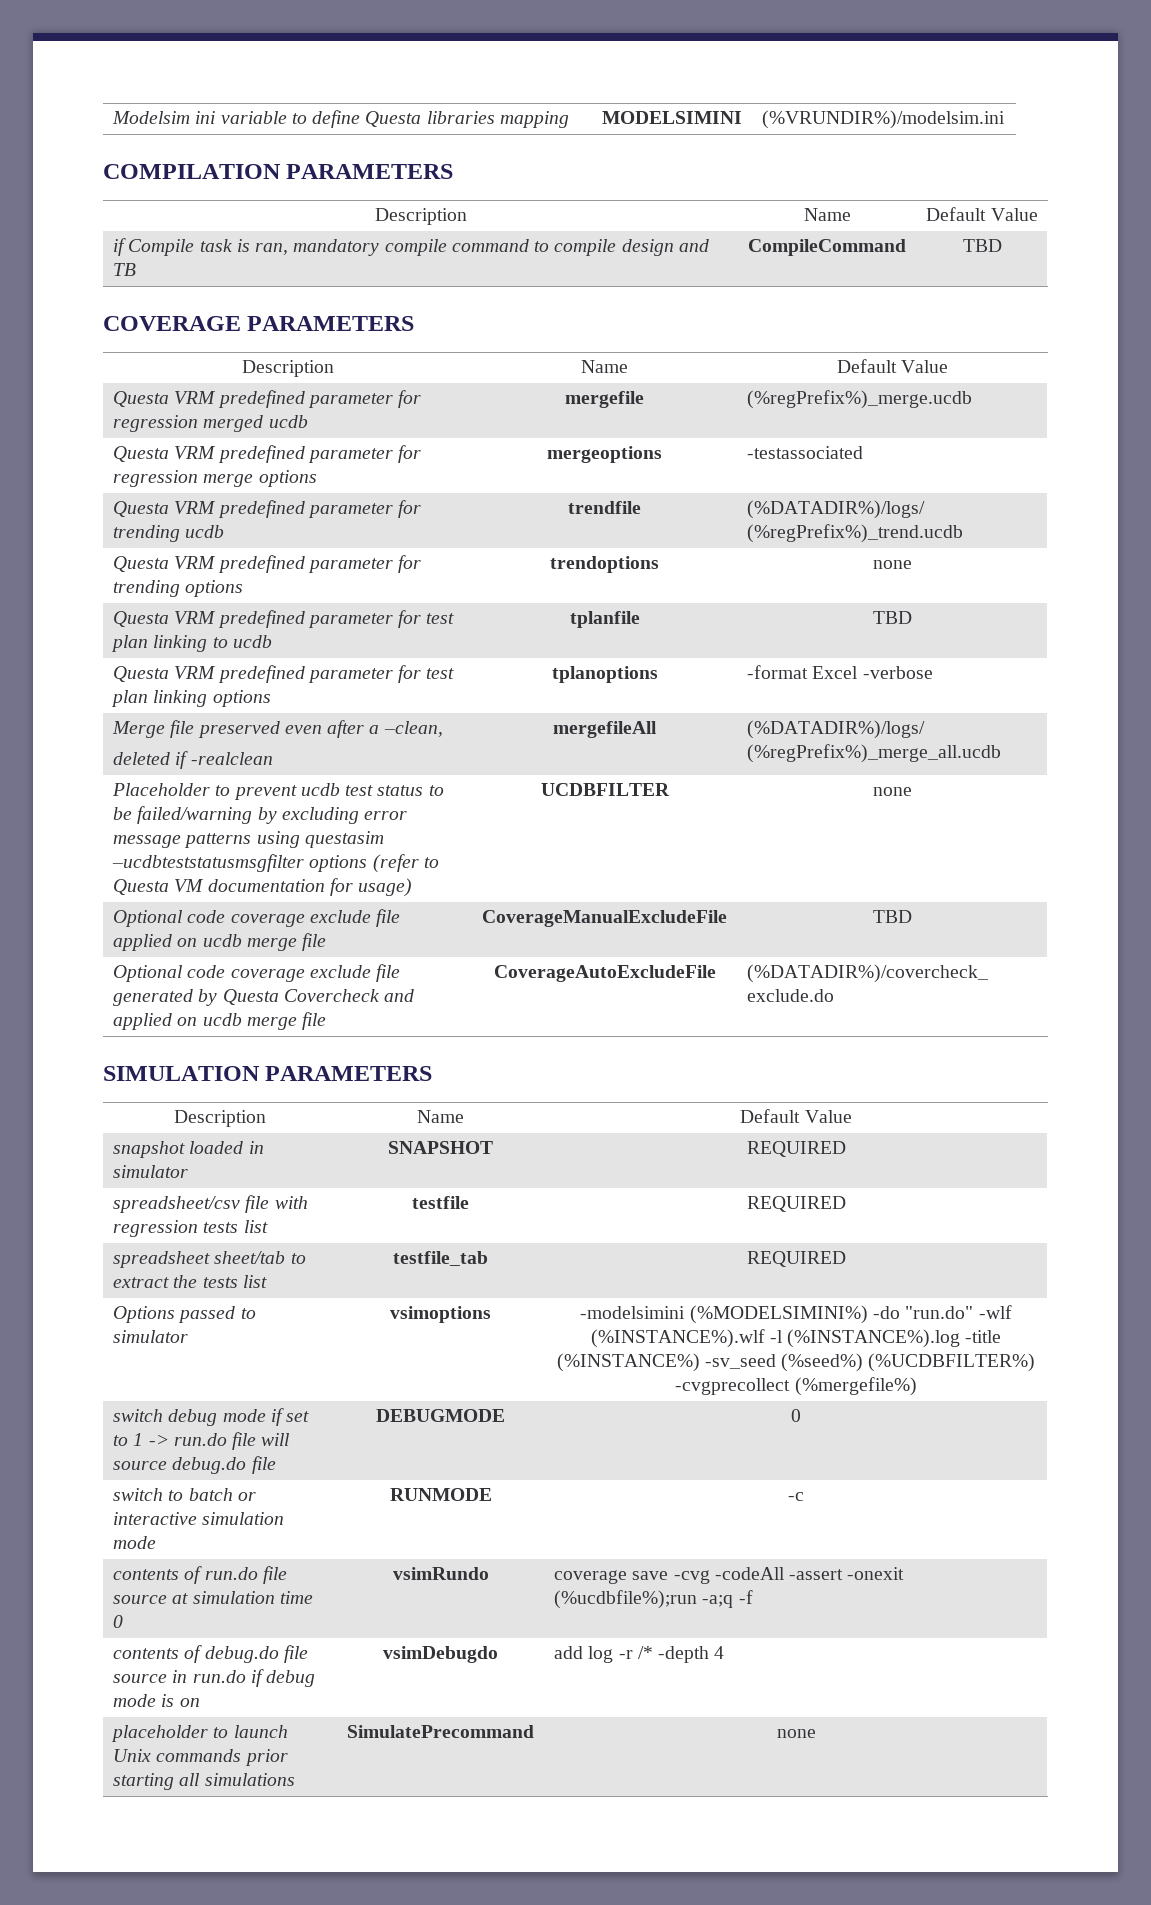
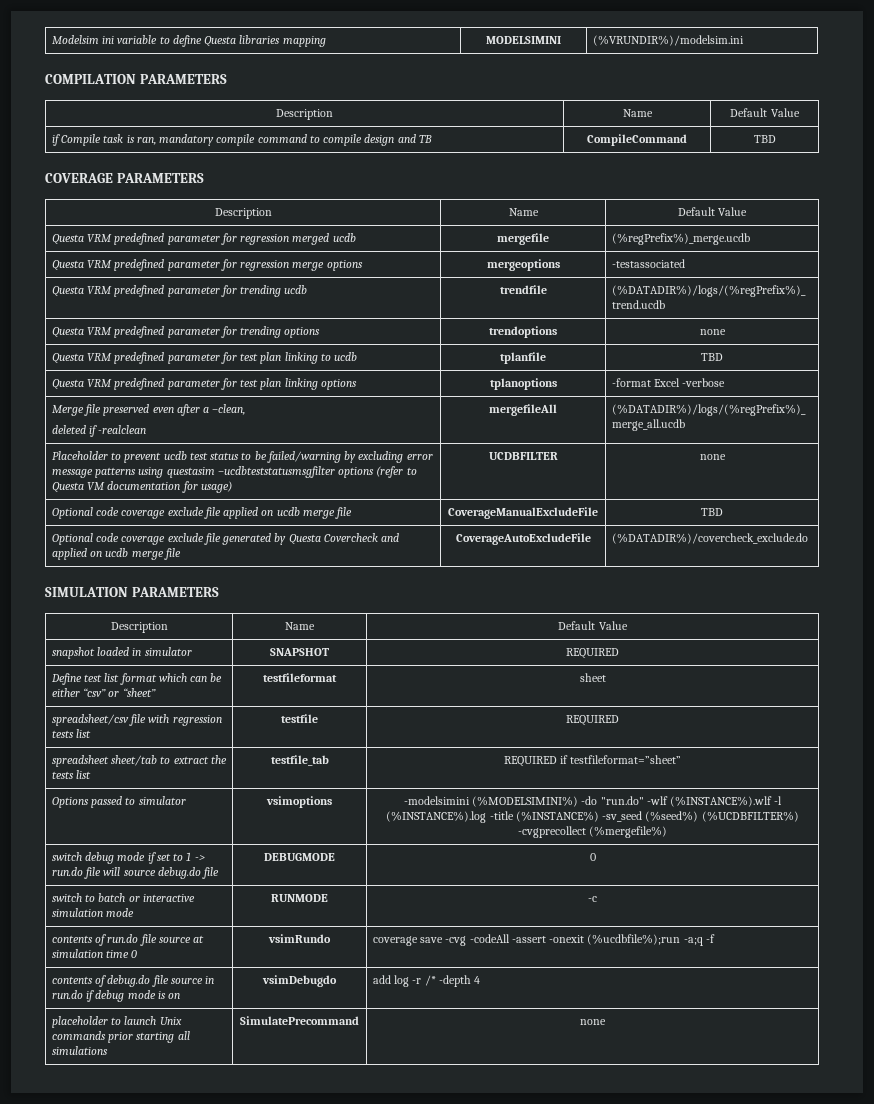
(846, 1149) none -> [50,673,223,685] [51,688,156,697] [263,673,337,682] [579,673,606,682] // Define test list format which can be either “csv” or “sheet” | testfileformat | sheet
(846, 1259) none -> [560,755,682,764] if testfileformat=”sheet”

